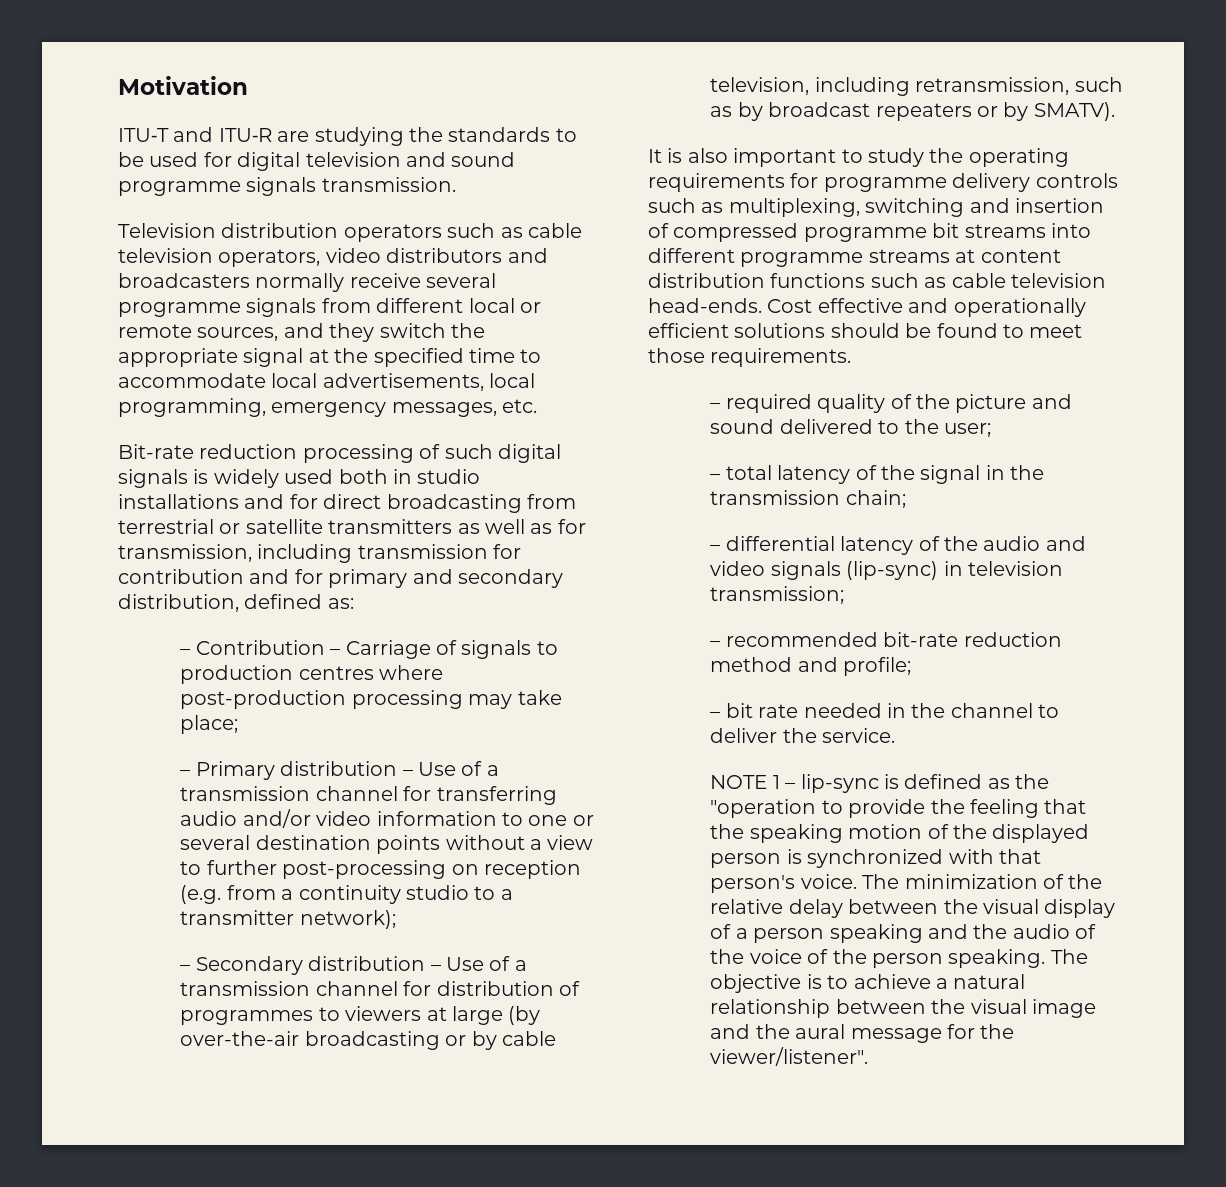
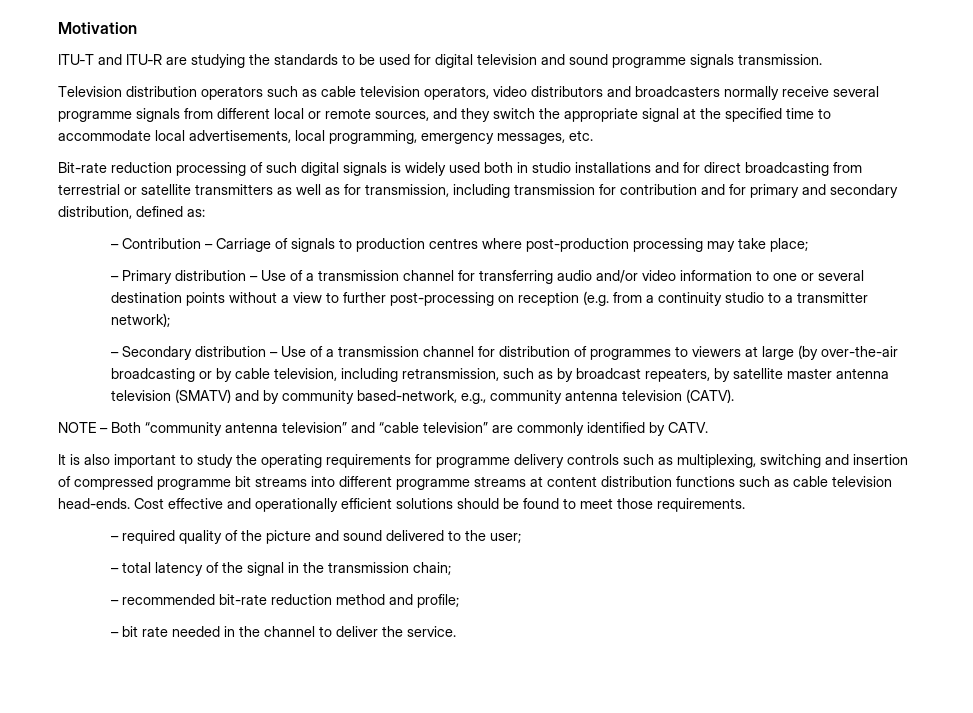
[875,102,1115,121] repeaters or by SMATV). -> [645,368,890,382] [111,389,735,404] [58,422,708,436] repeaters, by satellite master antenna television (SMATV) and by community based-network, e.g., community antenna television (CATV). // NOTE – Both “community antenna television” and “cable television” are commonly identified by CATV.
[710,536,1086,555] [710,561,1063,580] [710,586,845,604] // – differential latency of the audio and video signals (lip-sync) in television transmission; -> (452, 568) none
[710,774,1050,793] [710,799,1087,818] [710,824,1090,843] [710,849,1041,868] [710,874,1103,893] [710,899,1116,918] [710,924,1097,943] [710,949,1088,968] [710,974,1026,993] [710,999,1096,1018] [710,1024,1015,1043] [710,1047,869,1066] // NOTE 1 – lip-sync is defined as the "operation to provide the feeling that the speaking motion of the displayed person is synchronized with that person's voice. The minimization of the relative delay between the visual display of a person speaking and the audio of the voice of the person speaking. The objective is to achieve a natural relationship between the visual image and the aural message for the viewer/listener". -> (457, 631) none

